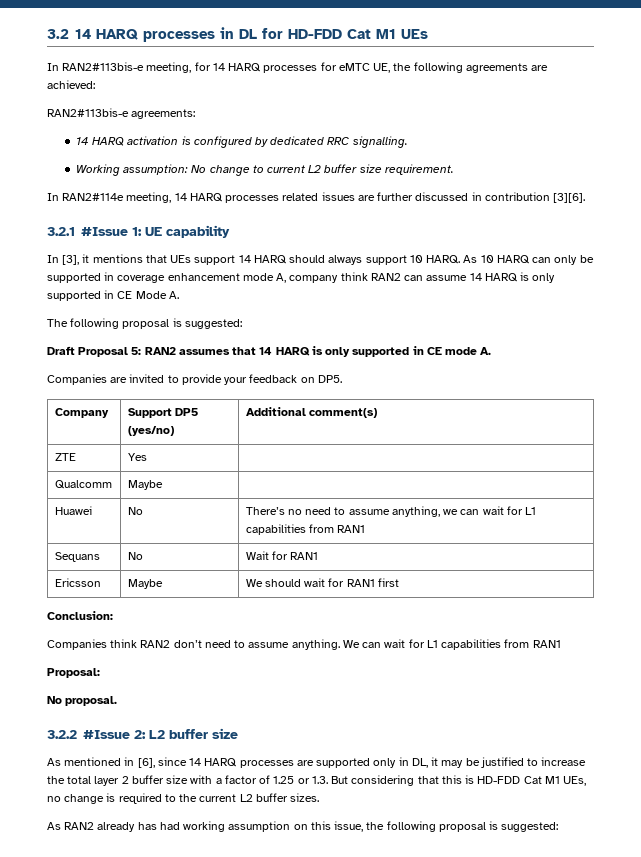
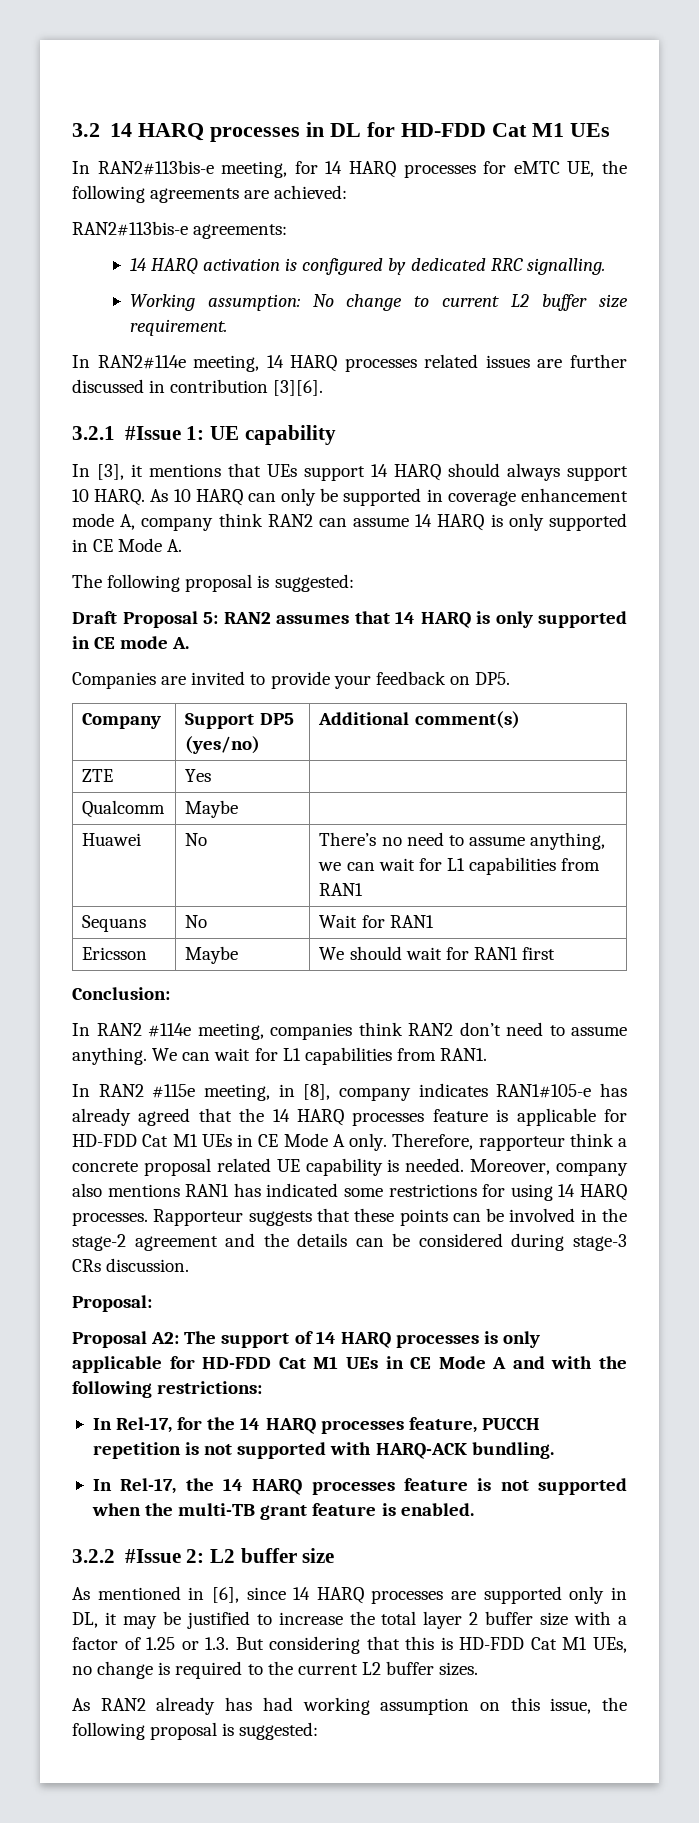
[47,639,107,650] Companies -> [72,1023,352,1040] In RAN2 #114e meeting, companies
[532,640,561,648] [47,668,100,678] [47,696,118,706] RAN1 // Proposal: // No proposal. -> [440,1048,488,1061] [72,1083,628,1101] [72,1108,627,1126] [72,1133,627,1151] [72,1158,628,1176] [72,1183,628,1201] [72,1208,627,1226] [72,1233,627,1251] [72,1258,190,1272] [72,1295,152,1312] [72,1331,541,1348] [72,1356,627,1373] [72,1381,263,1398] [92,1417,540,1434] [92,1442,554,1459] [92,1478,627,1495] [91,1503,474,1520] RAN1. // In RAN2 #115e meeting, in [8], company indicates RAN1#105-e has already agreed that the 14 HARQ processes feature is applicable for HD-FDD Cat M1 UEs in CE Mode A only. Therefore, rapporteur think a concrete proposal related UE capability is needed. Moreover, company also mentions RAN1 has indicated some restrictions for using 14 HARQ processes. Rapporteur suggests that these points can be involved in the stage-2 agreement and the details can be considered during stage-3 CRs discussion. // Proposal: // Proposal A2: The support of 14 HARQ processes is only applicable for HD-FDD Cat M1 UEs in CE Mode A and with the following restrictions: // In Rel-17, for the 14 HARQ processes feature, PUCCH repetition is not supported with HARQ-ACK bundling. // In Rel-17, the 14 HARQ processes feature is not supported when the multi-TB grant feature is enabled.

